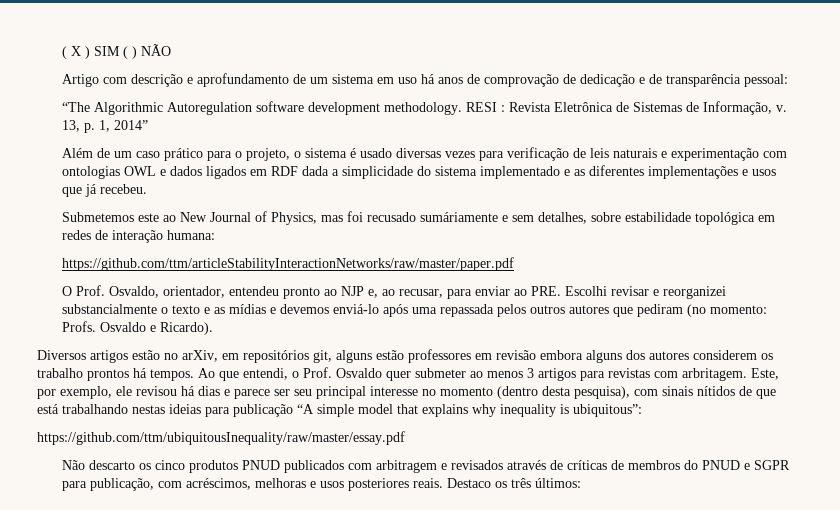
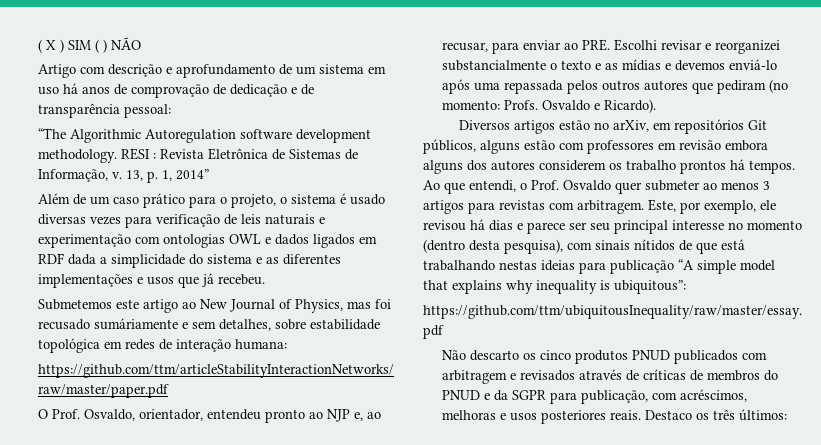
[480,166,561,179] implementado -> (253, 259) none
(160, 217) none -> [143,299,179,313] artigo
[313,350,332,363] git, -> [748,120,768,130] [423,139,476,154] Git públicos,
(404, 355) none -> [559,142,584,150] com
[682,368,747,381] arbritagem. -> [577,200,644,214] arbitragem.
(751, 466) none -> [494,390,509,401] da

